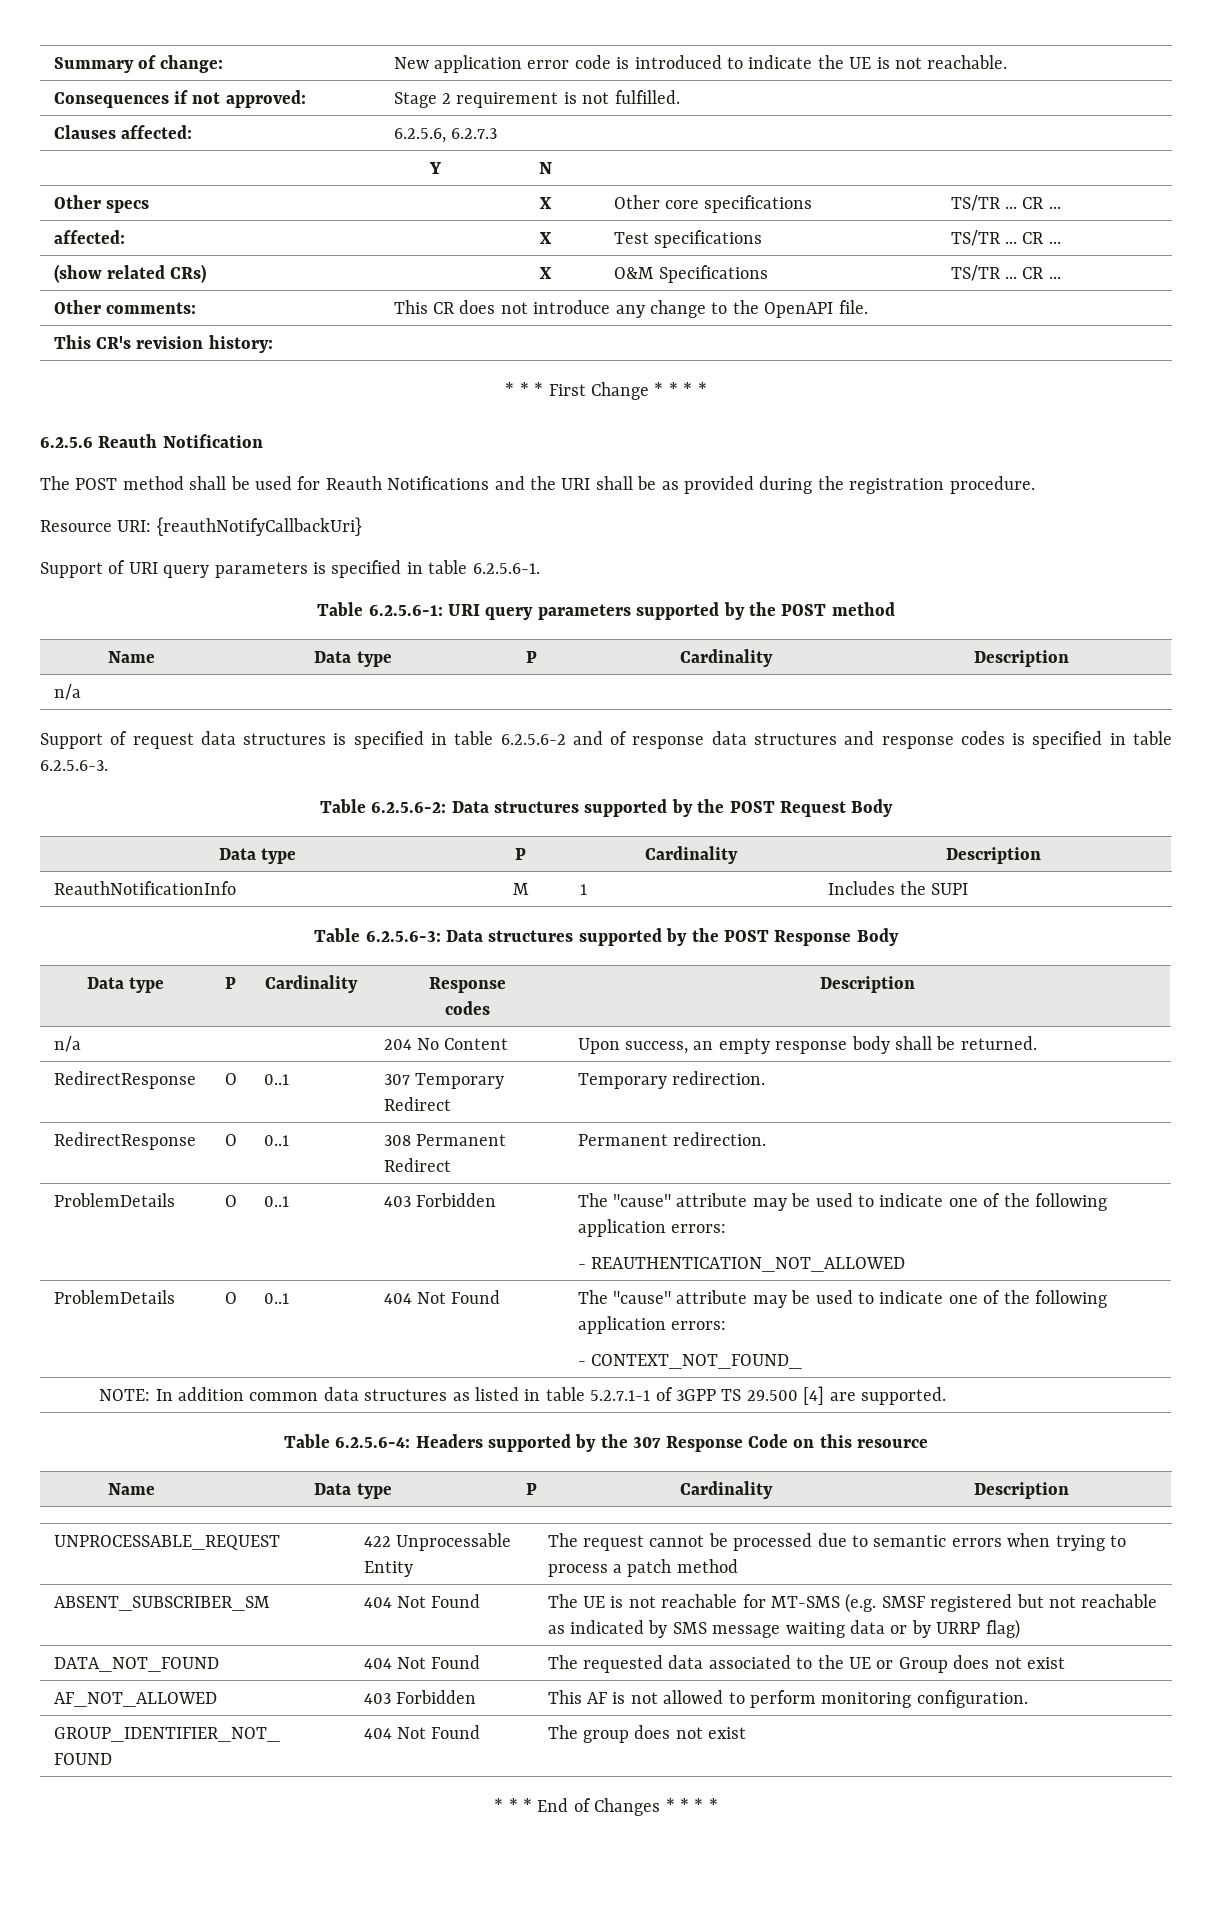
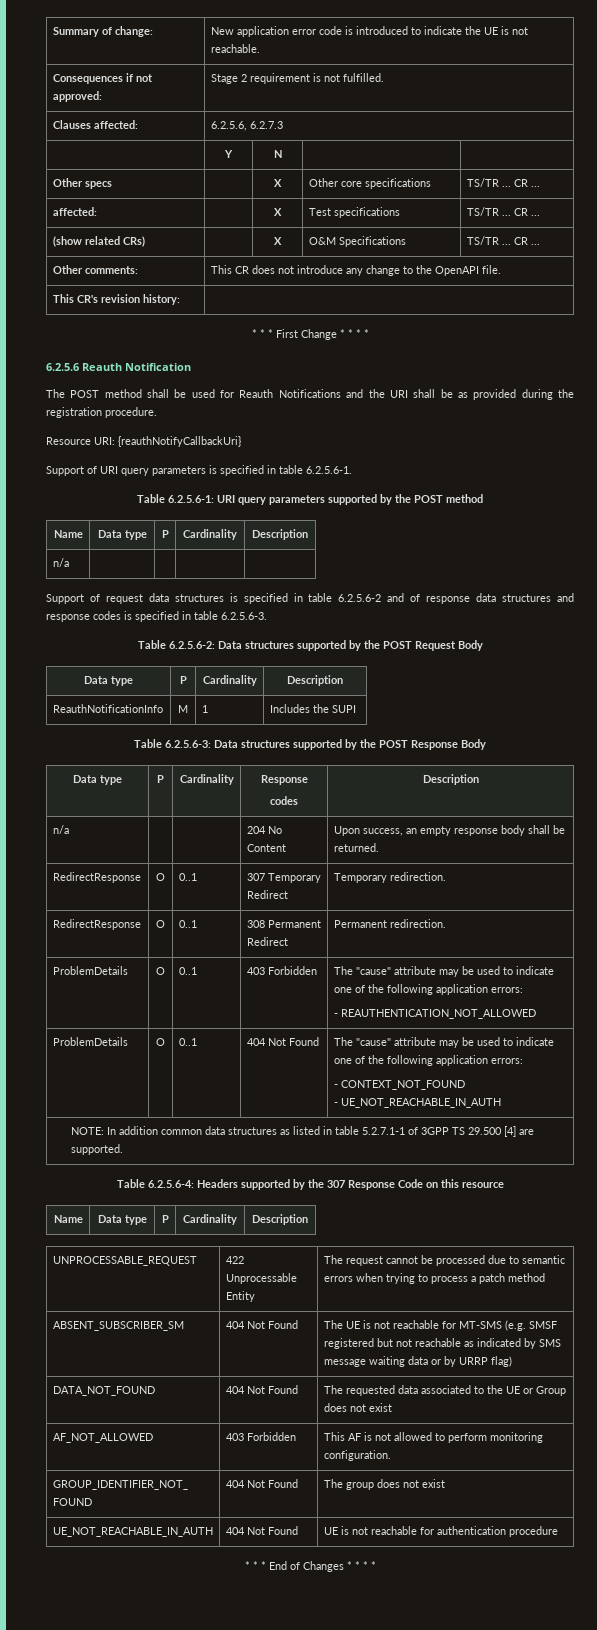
[591,1354,803,1369] CONTEXT_NOT_FOUND_ -> [340,1080,465,1090] [333,1098,501,1108] CONTEXT_NOT_FOUND // - UE_NOT_REACHABLE_IN_AUTH
(747, 1733) none -> [52,1527,213,1537] [225,1526,298,1535] [323,1526,558,1537] // UE_NOT_REACHABLE_IN_AUTH | 404 Not Found | UE is not reachable for authentication procedure

